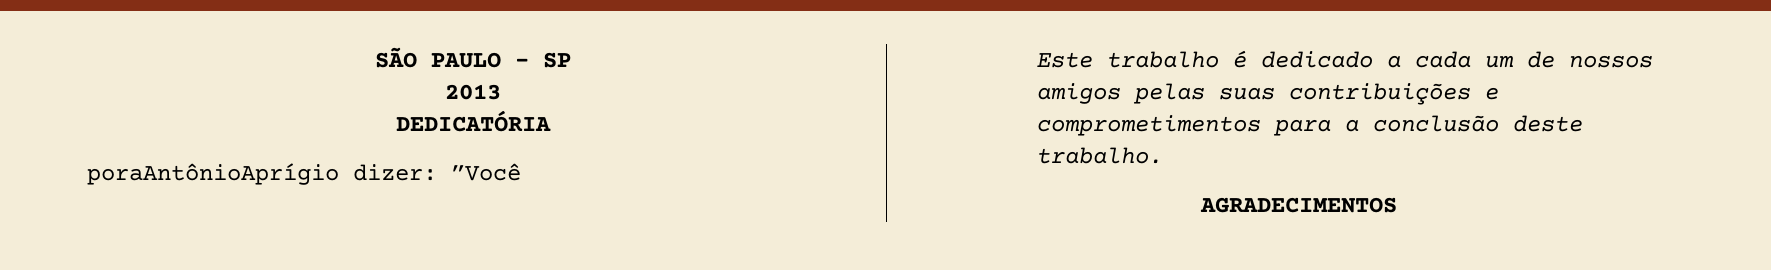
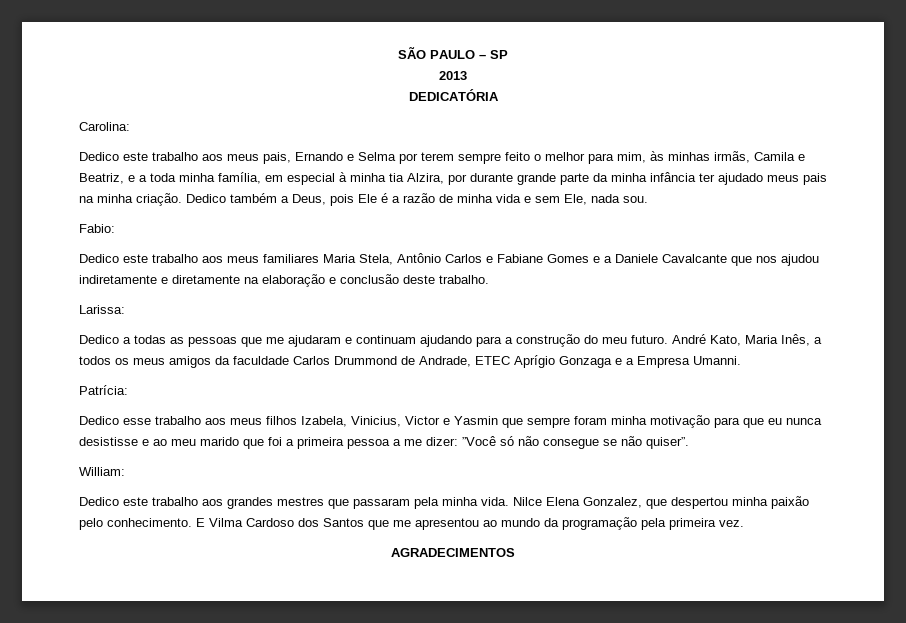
[87,163,521,185] [1037,50,1654,68] [1037,83,1500,105] [1037,115,1584,136] [1037,147,1164,164] poraAntônioAprígio dizer: ”Você // Este trabalho é dedicado a cada um de nossos amigos pelas suas contribuições e comprometimentos para a conclusão deste trabalho. -> [79,122,130,131] [79,151,805,164] [79,172,827,185] [79,193,648,206] [79,224,115,233] [79,253,819,266] [79,274,489,287] [79,305,125,314] [79,334,822,347] [79,355,741,368] [79,385,128,395] [79,415,822,428] [79,436,689,449] [79,467,125,476] [79,496,809,509] [79,517,744,530] Carolina: // Dedico este trabalho aos meus pais, Ernando e Selma por terem sempre feito o melhor para mim, às minhas irmãs, Camila e Beatriz, e a toda minha família, em especial à minha tia Alzira, por durante grande parte da minha infância ter ajudado meus pais na minha criação. Dedico também a Deus, pois Ele é a razão de minha vida e sem Ele, nada sou. // Fabio: // Dedico este trabalho aos meus familiares Maria Stela, Antônio Carlos e Fabiane Gomes e a Daniele Cavalcante que nos ajudou indiretamente e diretamente na elaboração e conclusão deste trabalho. // Larissa: // Dedico a todas as pessoas que me ajudaram e continuam ajudando para a construção do meu futuro. André Kato, Maria Inês, a todos os meus amigos da faculdade Carlos Drummond de Andrade, ETEC Aprígio Gonzaga e a Empresa Umanni. // Patrícia: // Dedico esse trabalho aos meus filhos Izabela, Vinicius, Victor e Yasmin que sempre foram minha motivação para que eu nunca desistisse e ao meu marido que foi a primeira pessoa a me dizer: ”Você só não consegue se não quiser”. // William: // Dedico este trabalho aos grandes mestres que passaram pela minha vida. Nilce Elena Gonzalez, que despertou minha paixão pelo conhecimento. E Vilma Cardoso dos Santos que me apresentou ao mundo da programação pela primeira vez.

